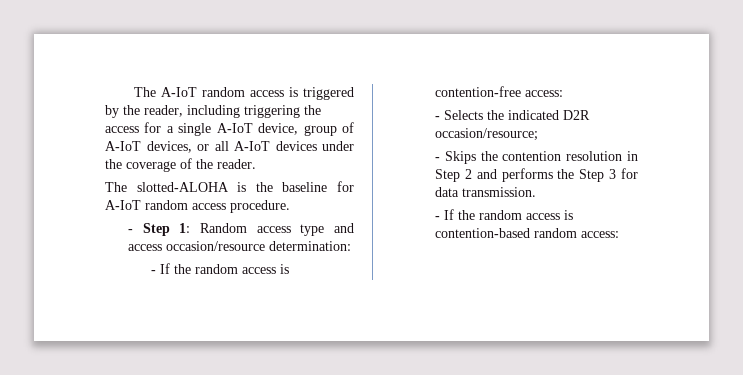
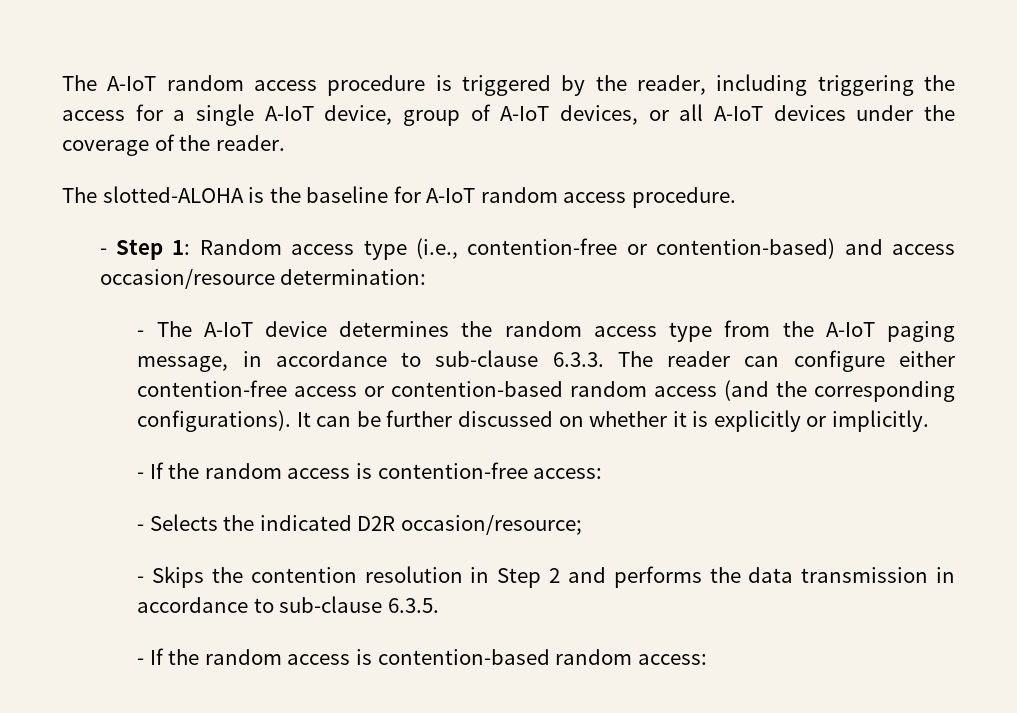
(285, 93) none -> [327,75,426,96] procedure
(325, 230) none -> [416,238,836,259] (i.e., contention-free or contention-based)
(352, 246) none -> [137,320,956,342] [137,350,956,372] [137,380,955,402] [137,410,929,432] // - The A-IoT device determines the random access type from the A-IoT paging message, in accordance to sub-clause 6.3.3. The reader can configure either contention-free access or contention-based random access (and the corresponding configurations). It can be further discussed on whether it is explicitly or implicitly.
[579,168,638,182] [435,187,537,197] Step 3 for data transmission. -> [748,567,955,583] [137,596,439,613] data transmission in accordance to sub-clause 6.3.5.

